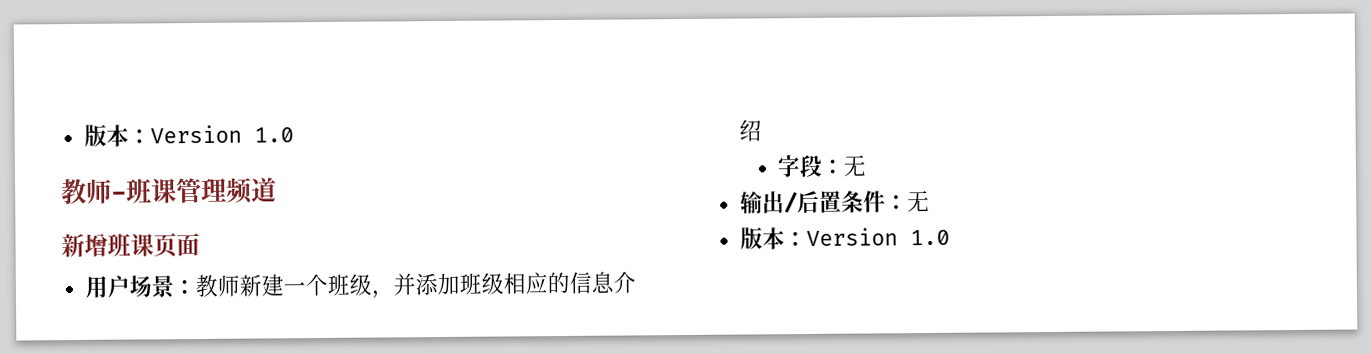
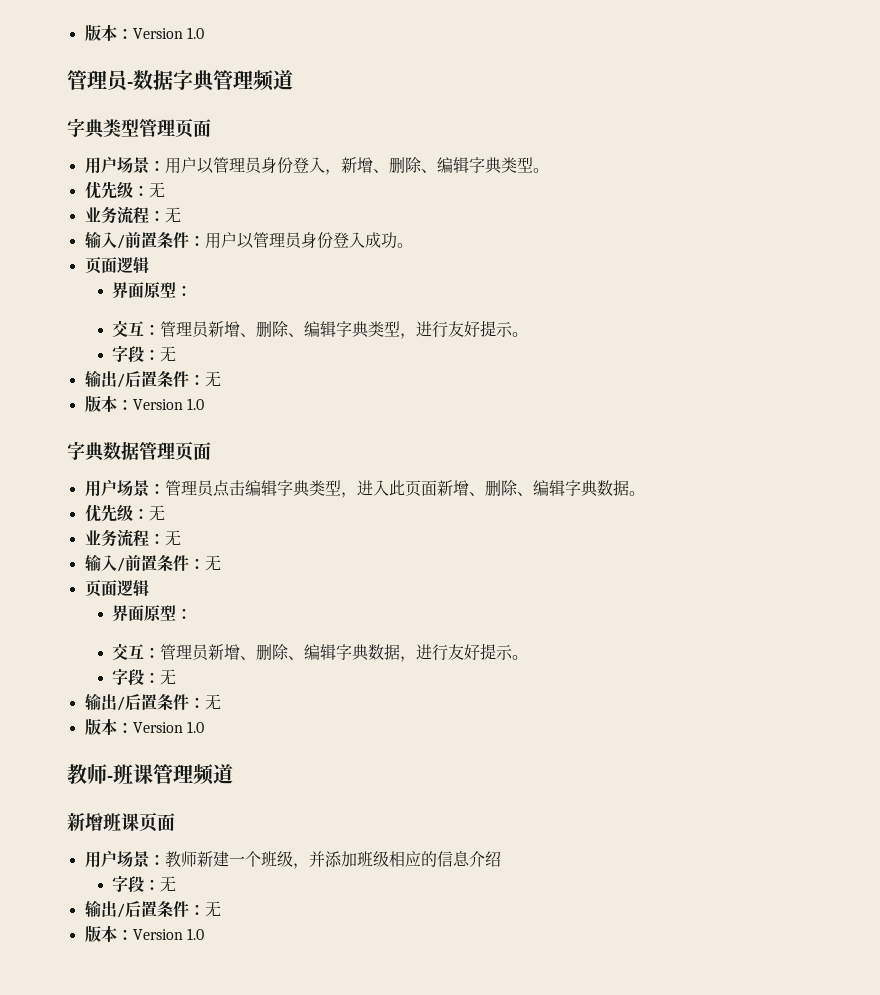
[83,124,294,147] 版本：Version 1.0 -> [84,24,204,41] [67,70,293,92] [67,118,211,139] [84,156,549,175] [84,181,165,199] [84,206,181,224] [84,231,413,249] [84,256,149,274] [112,282,193,299] [112,320,529,339] [112,346,177,362] [84,370,221,388] [84,395,204,412] [67,441,211,462] [84,479,645,498] [84,504,165,522] [84,529,181,547] [84,554,221,572] [84,579,149,597] [112,605,193,622] [112,643,529,662] [112,669,177,685] [84,693,221,711] [84,718,204,735] 版本：Version 1.0 // 管理员-数据字典管理频道 // 字典类型管理页面 // 用户场景：用户以管理员身份登入，新增、删除、编辑字典类型。 // 优先级：无 // 业务流程：无 // 输入/前置条件：用户以管理员身份登入成功。 // 页面逻辑 // 界面原型： // 交互：管理员新增、删除、编辑字典类型，进行友好提示。 // 字段：无 // 输出/后置条件：无 // 版本：Version 1.0 // 字典数据管理页面 // 用户场景：管理员点击编辑字典类型，进入此页面新增、删除、编辑字典数据。 // 优先级：无 // 业务流程：无 // 输入/前置条件：无 // 页面逻辑 // 界面原型： // 交互：管理员新增、删除、编辑字典数据，进行友好提示。 // 字段：无 // 输出/后置条件：无 // 版本：Version 1.0

